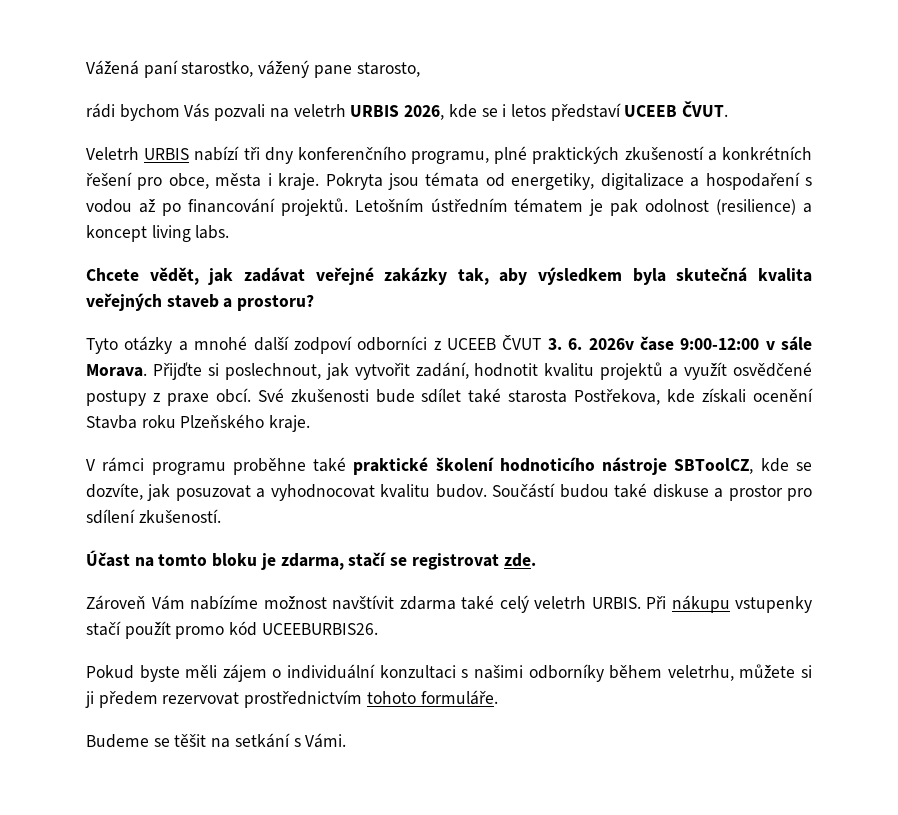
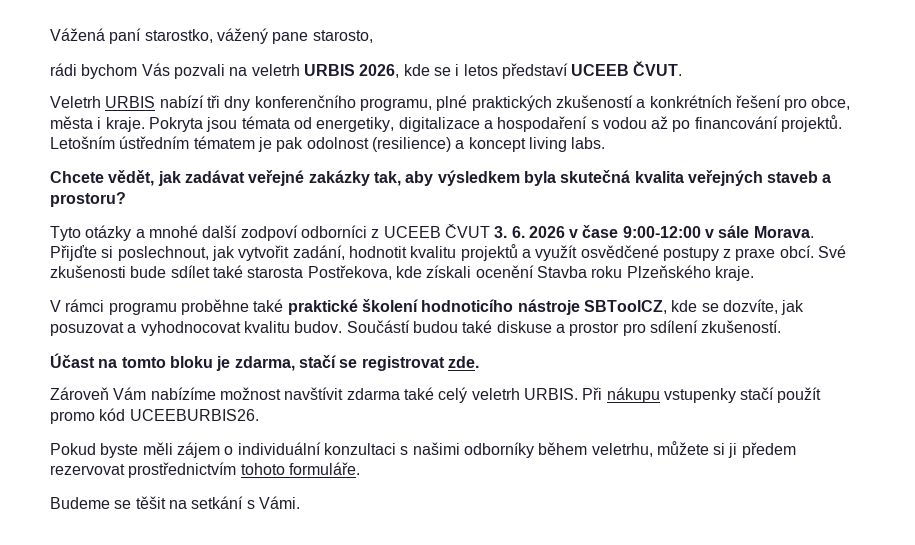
[588,338,634,350] 2026v -> [528,226,579,238] 2026 v

